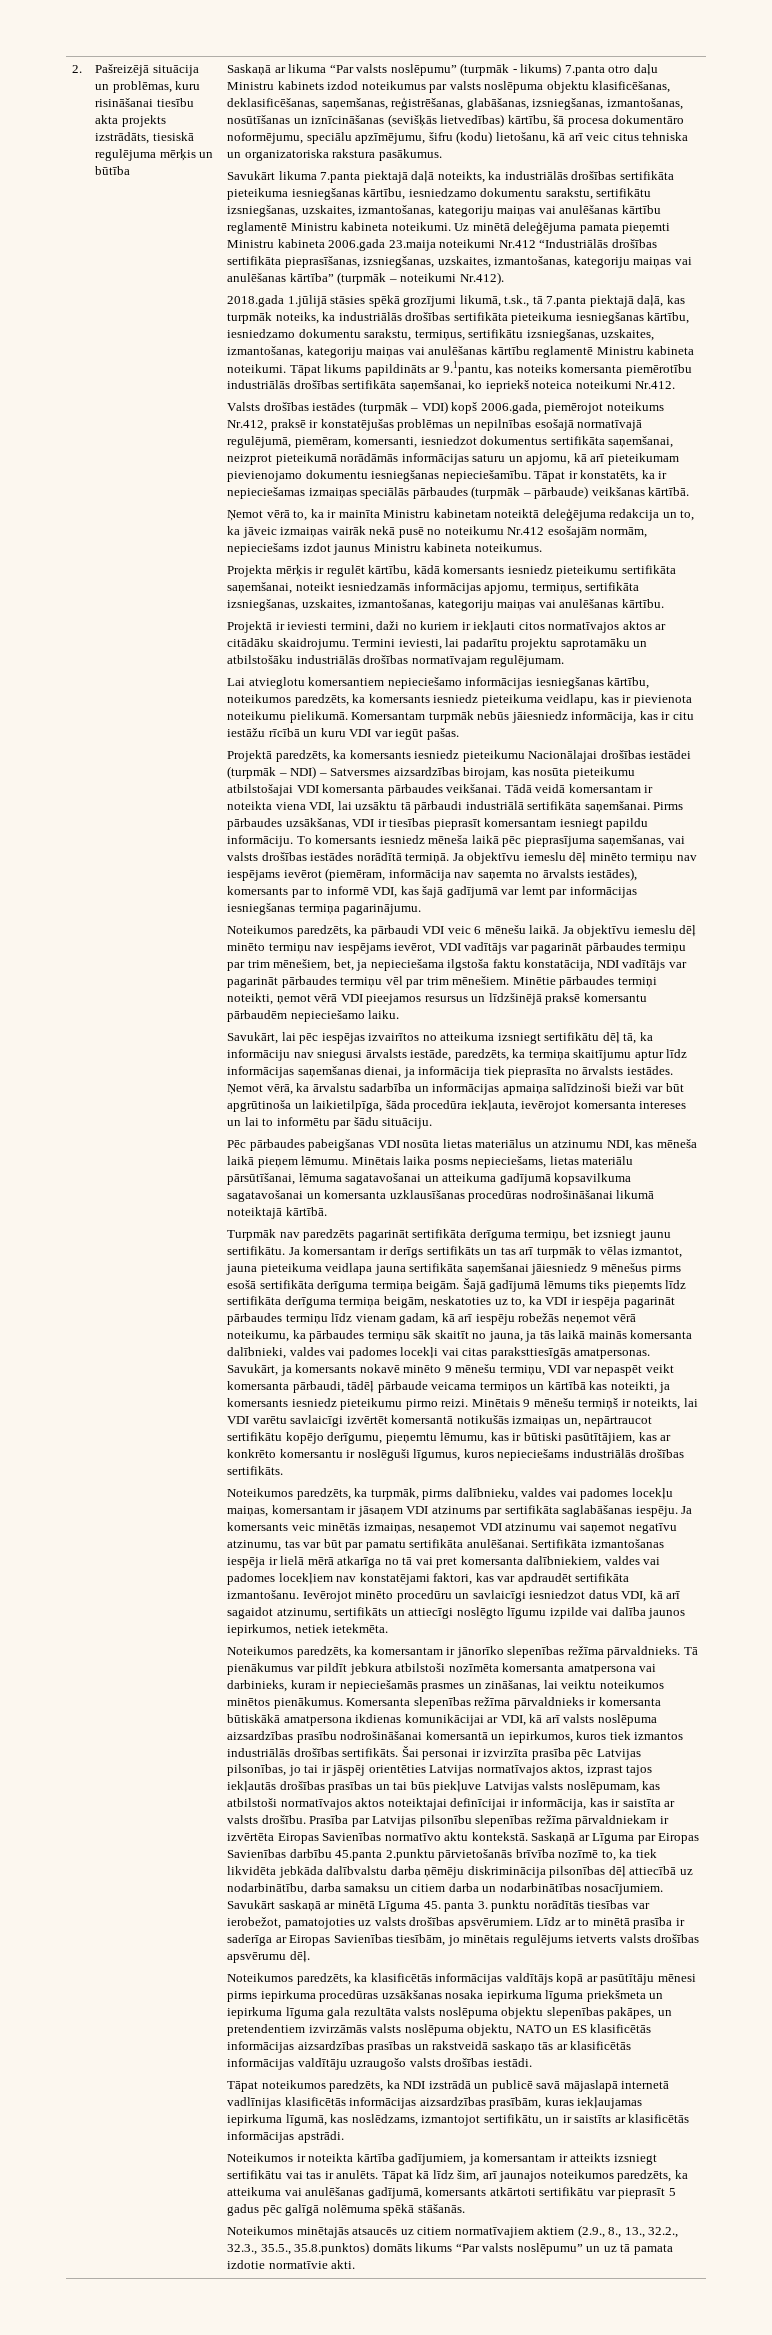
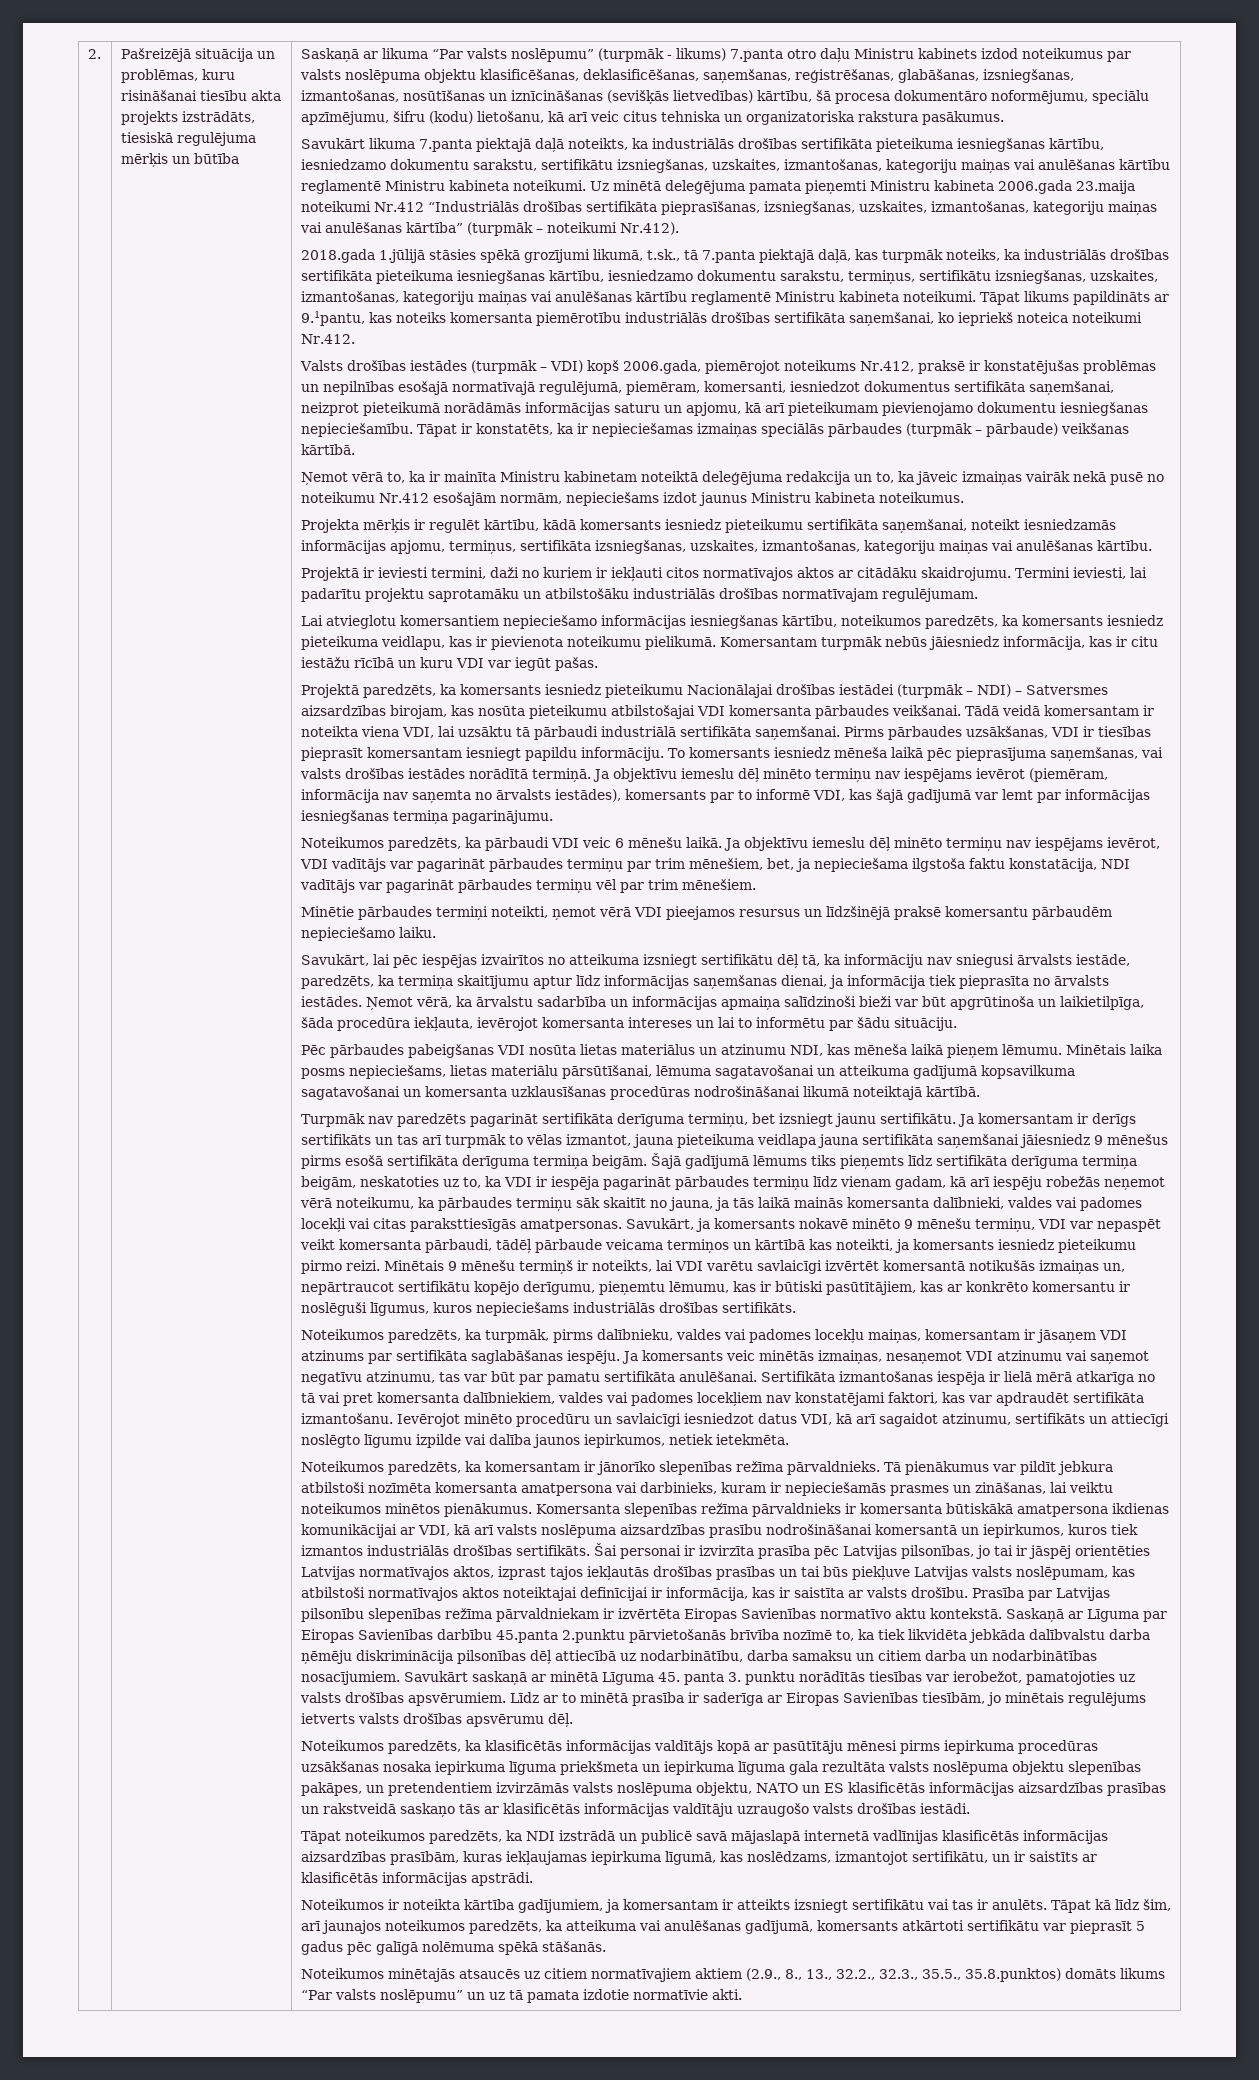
(510, 980) none -> (756, 884) //

